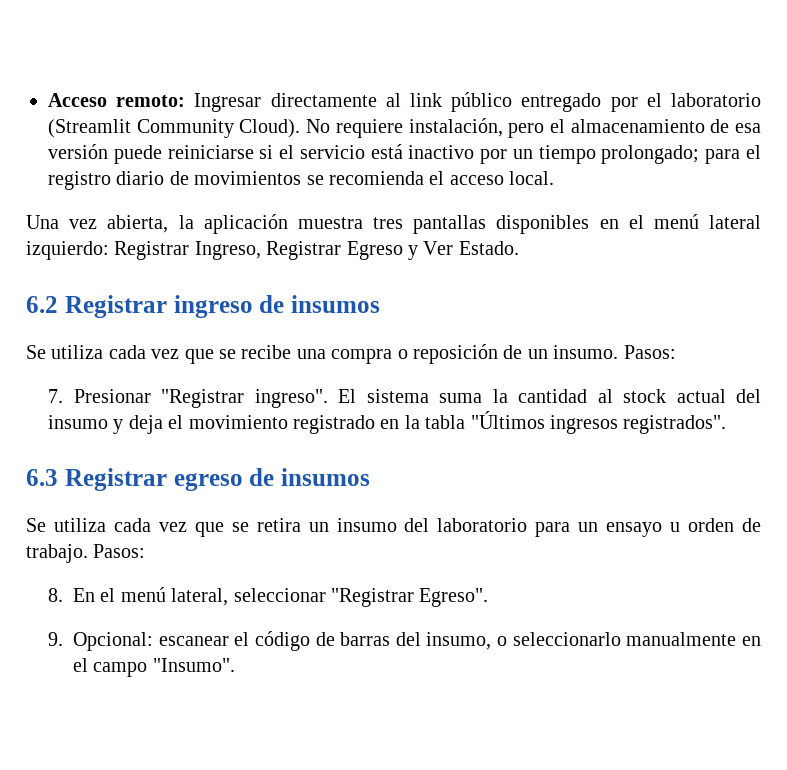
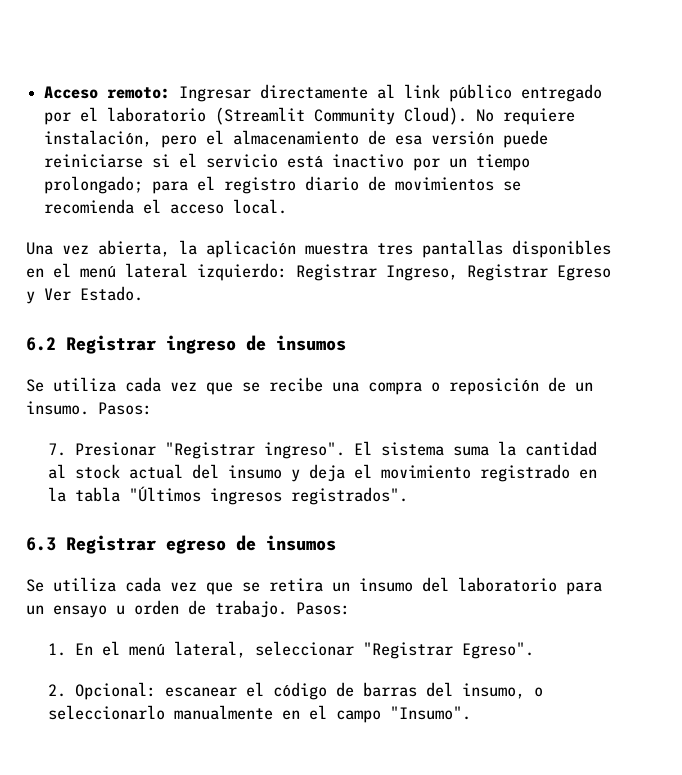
[48,588,64,602] 8. -> [48,643,67,656] 1.
[48,632,64,646] 9. -> [48,684,67,697] 2.

